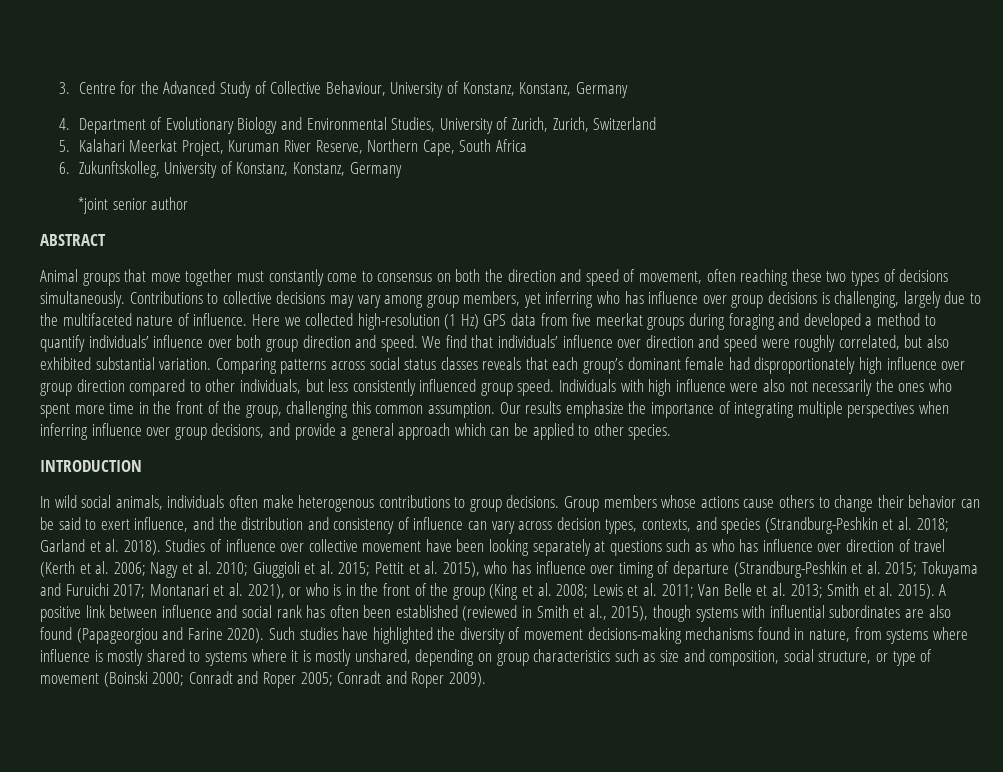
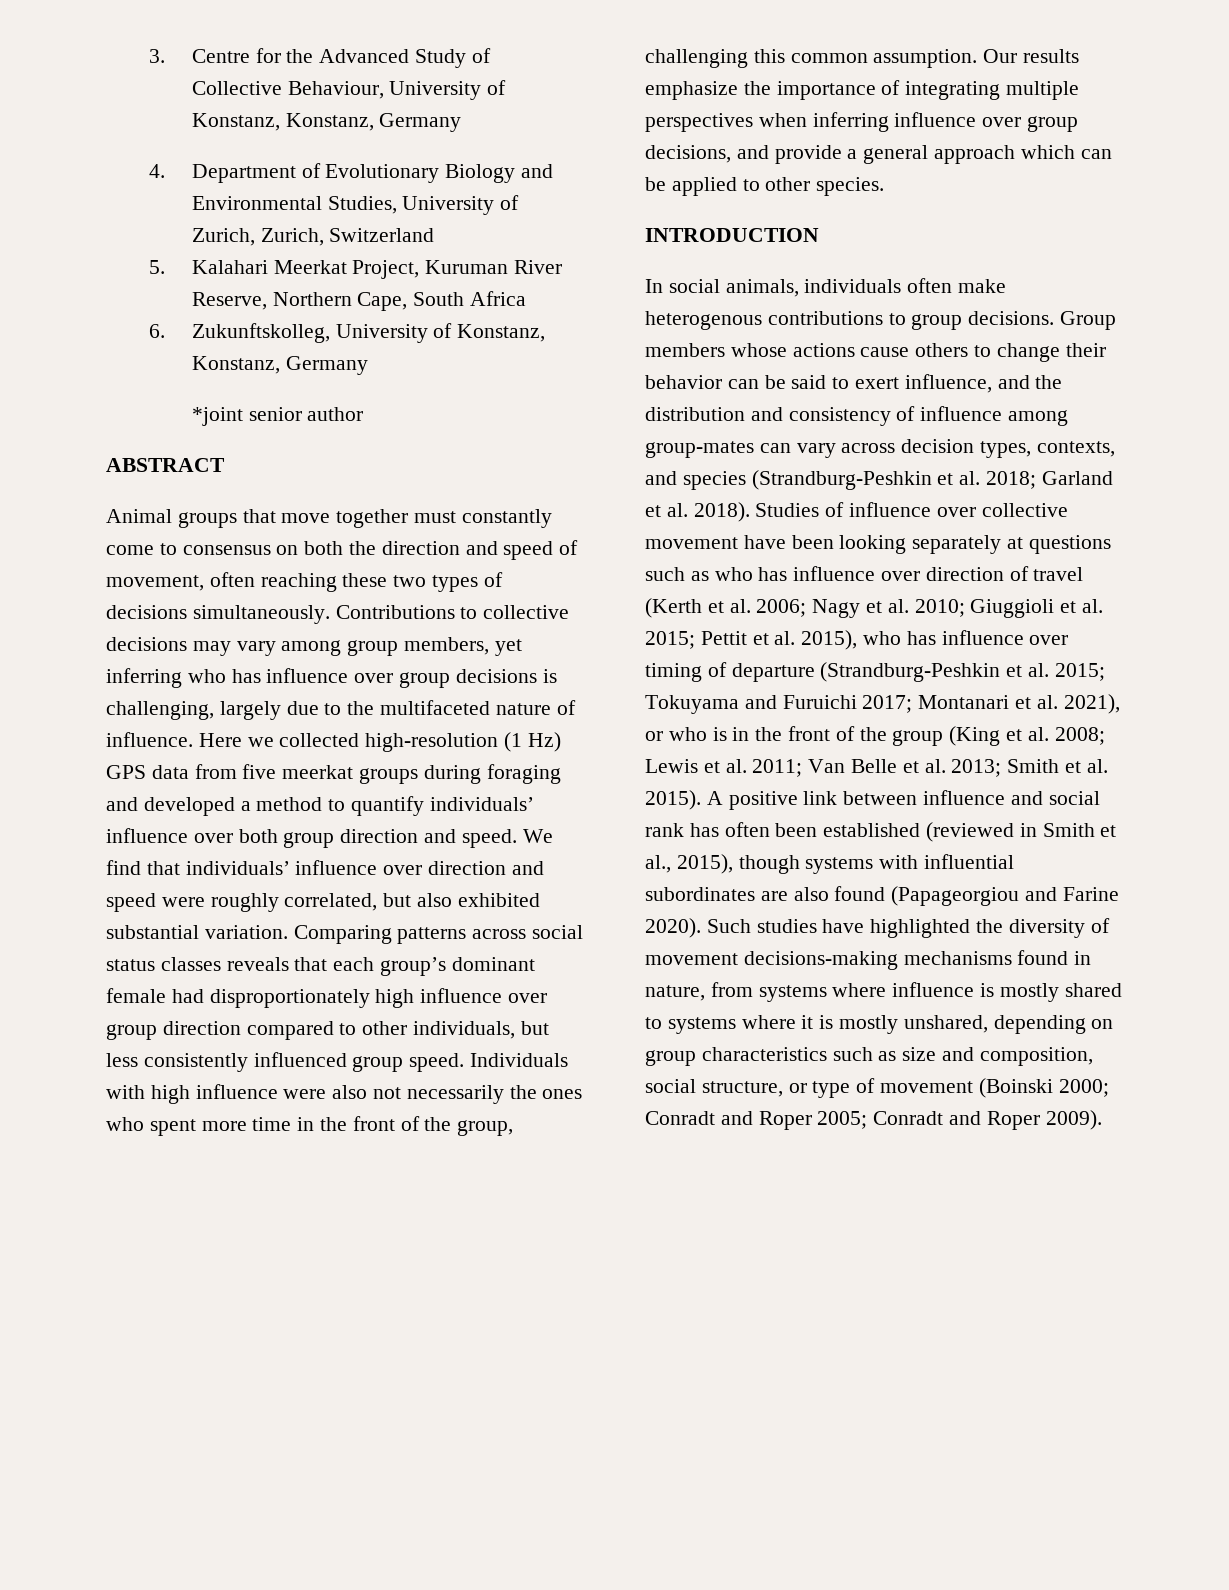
[54,495,77,508] wild -> (663, 286) none
(464, 523) none -> [1008,410,1069,426] [645,441,754,458] among group-mates

